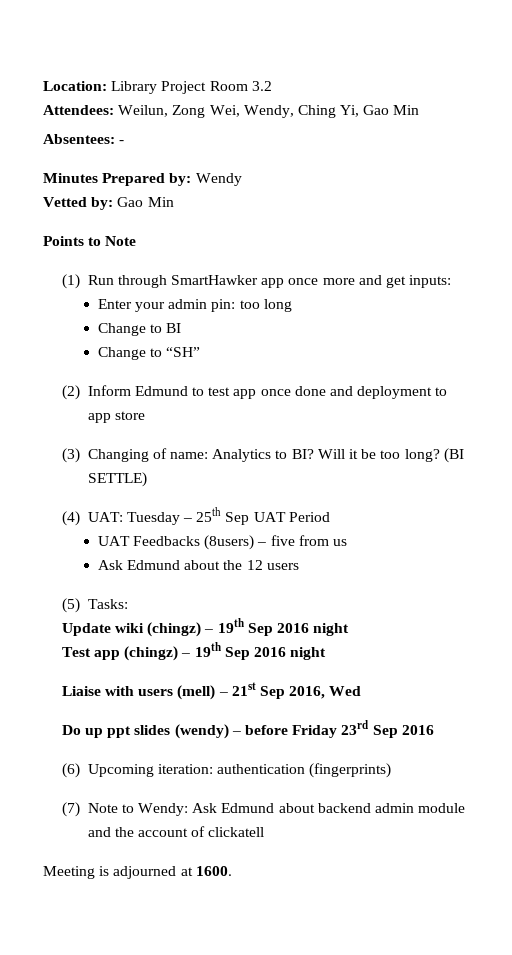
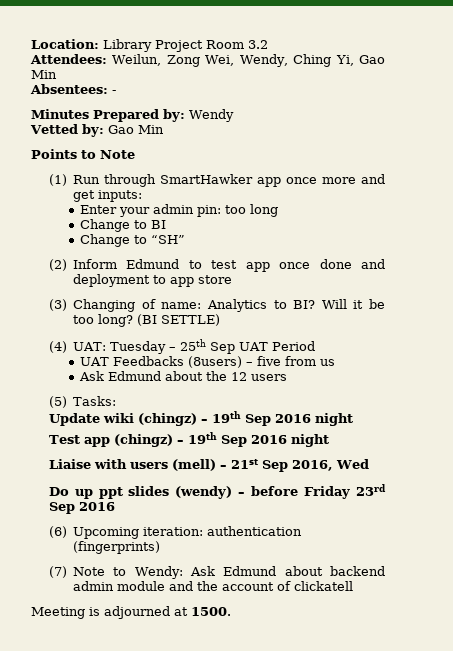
[195,866,232,876] 1600. -> [191,607,231,616] 1500.

